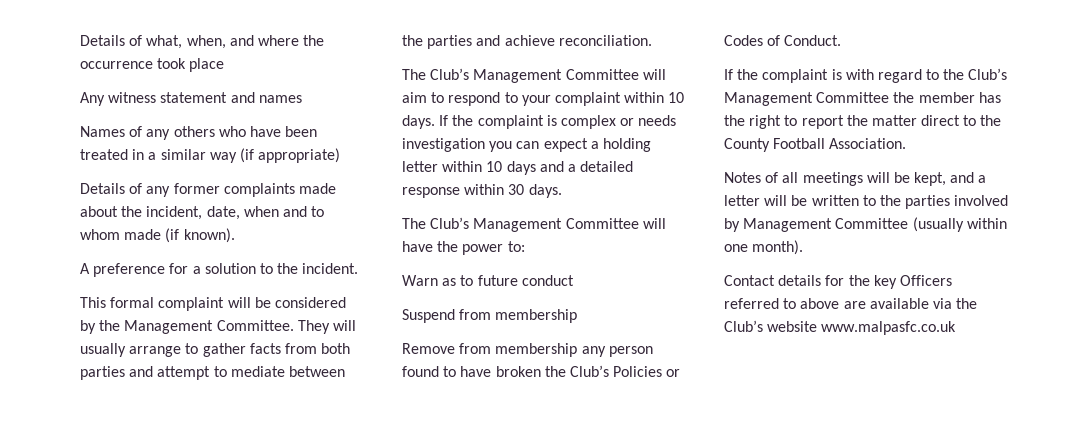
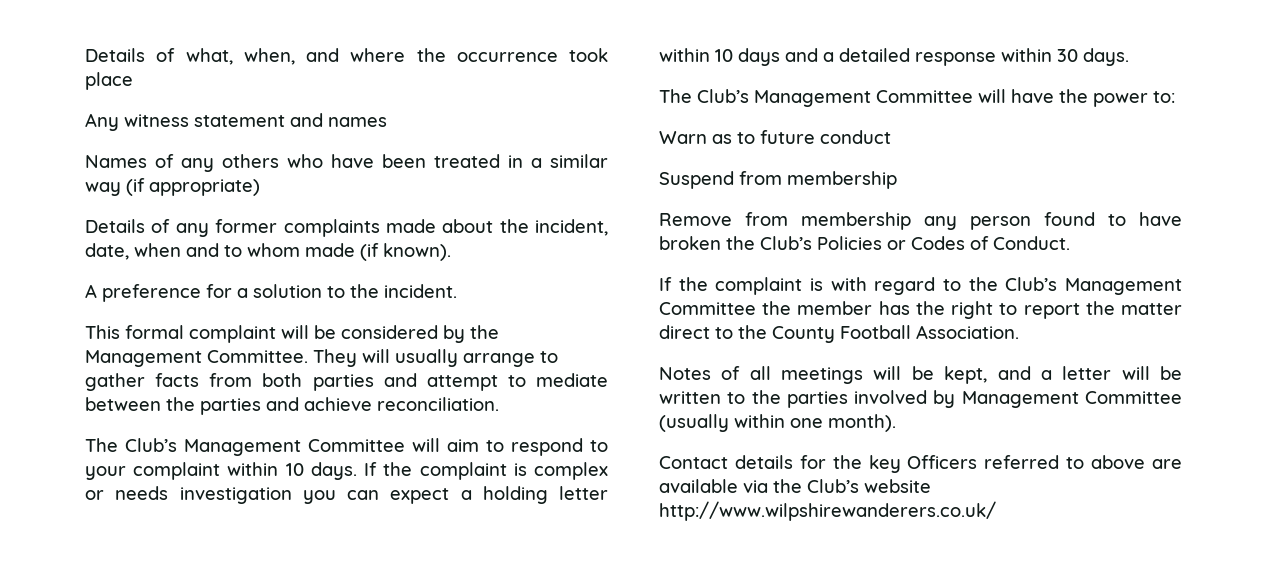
[821,321,957,335] www.malpasfc.co.uk -> [659,501,996,521] http://www.wilpshirewanderers.co.uk/

